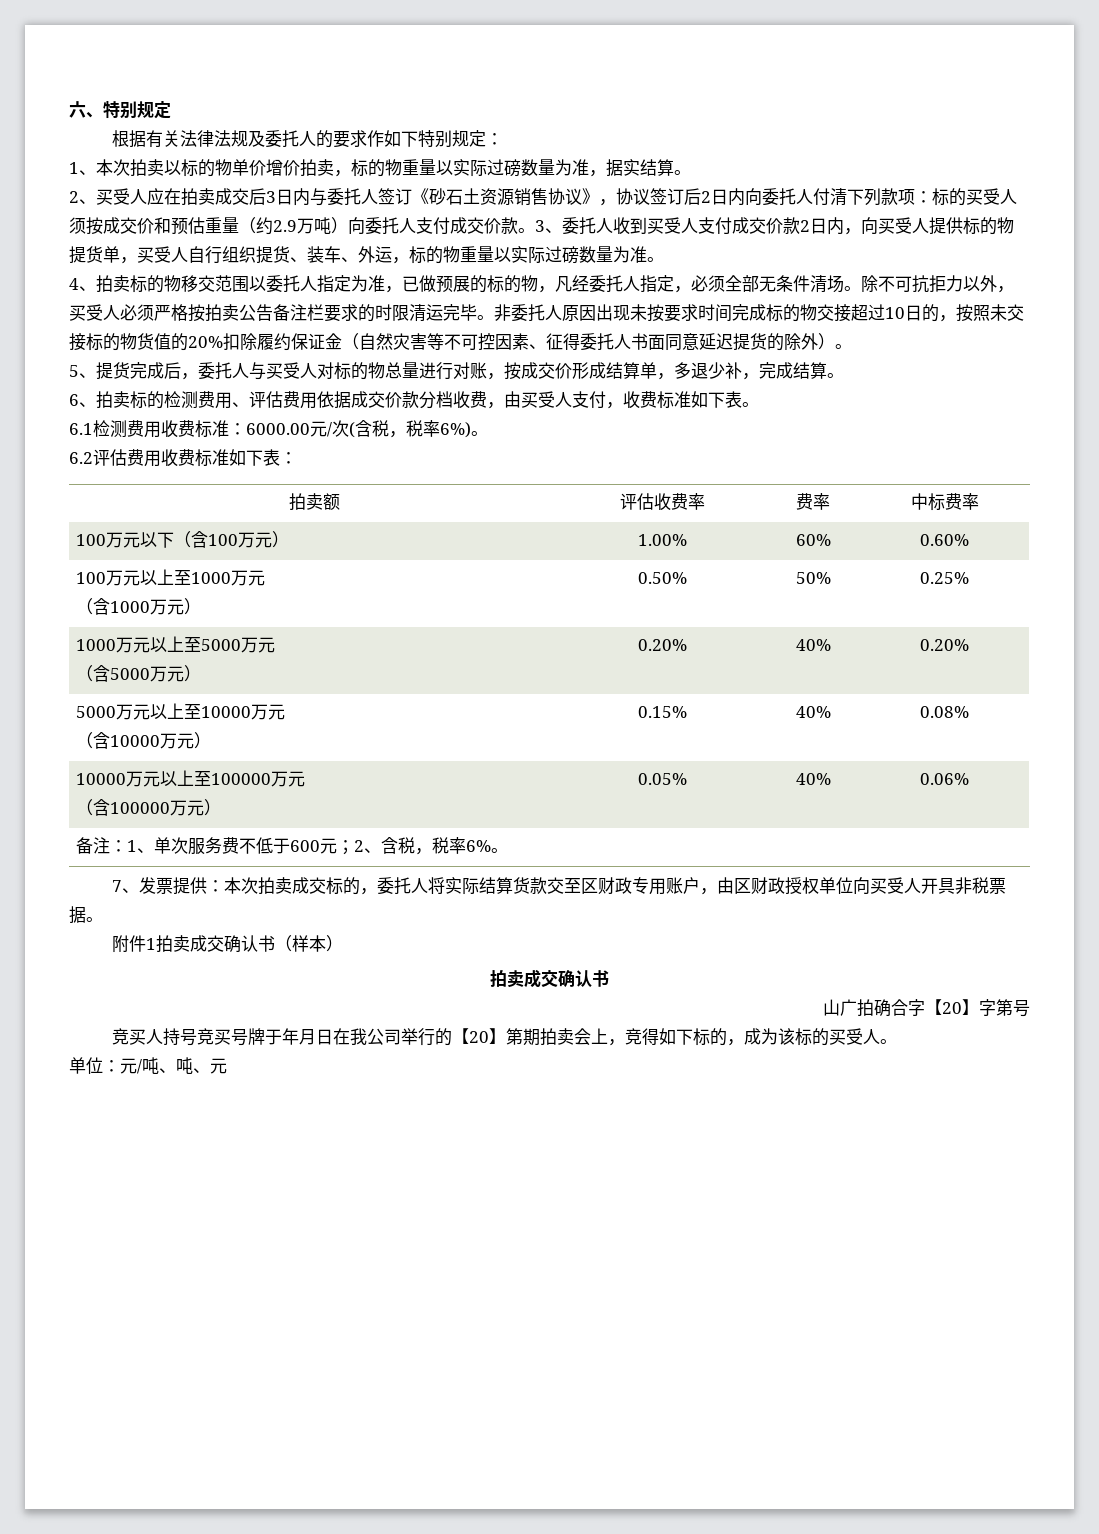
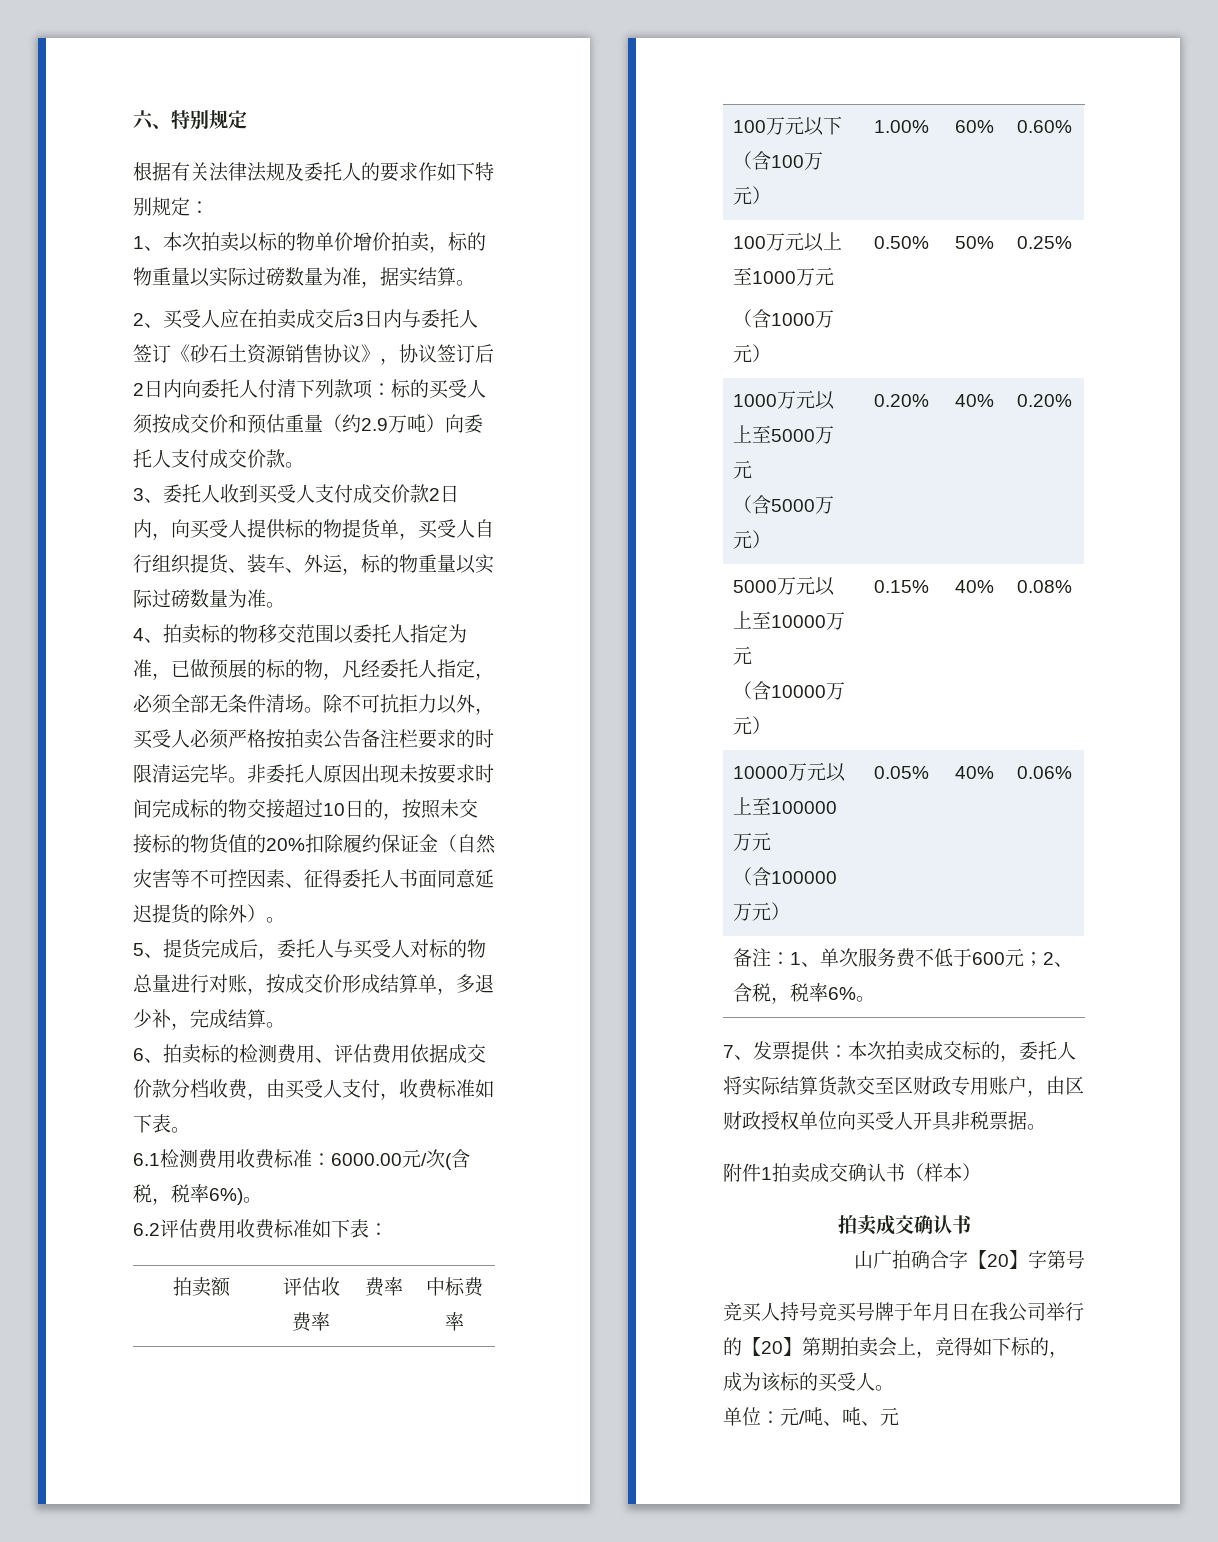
(535, 230) none -> (304, 465) //

